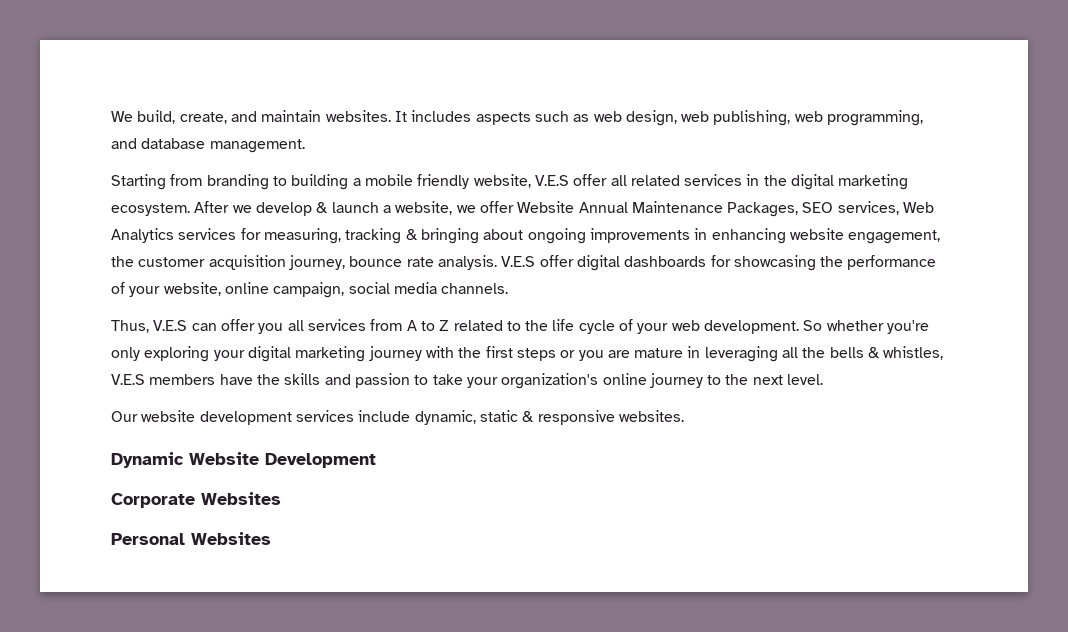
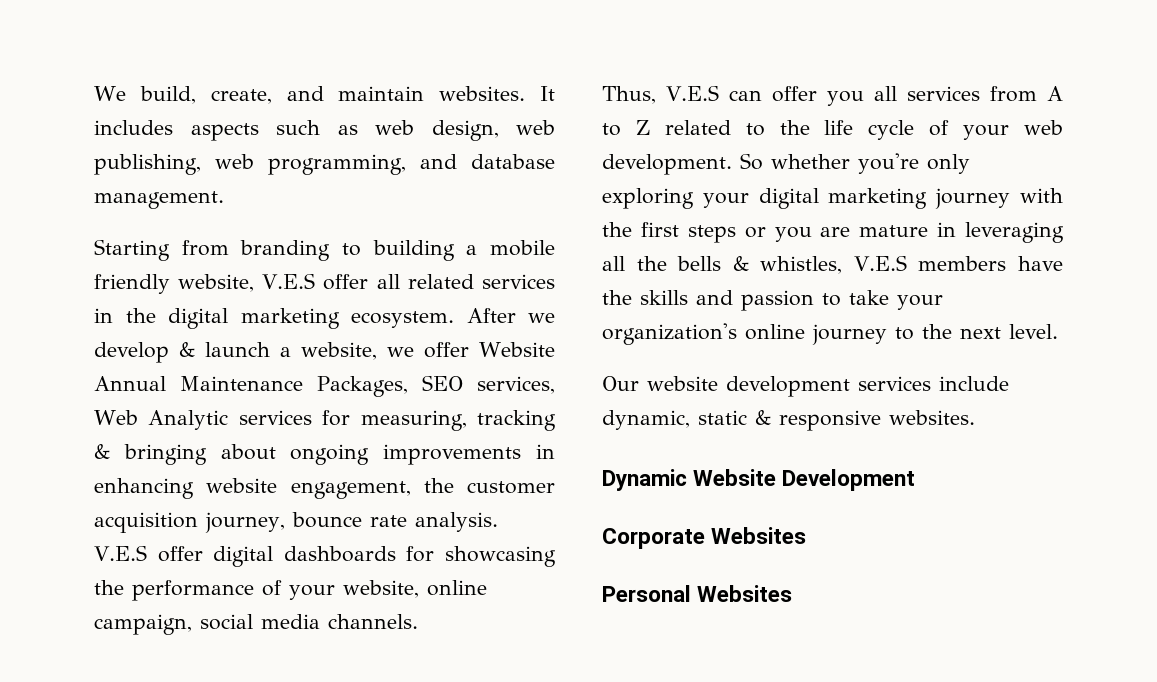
[111,228,174,243] Analytics -> [148,410,229,430] Analytic

